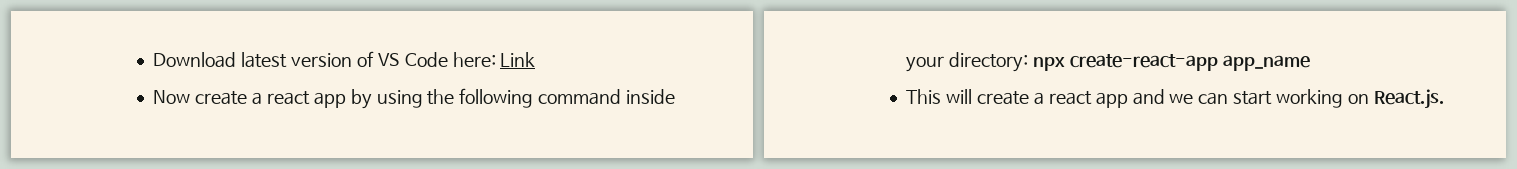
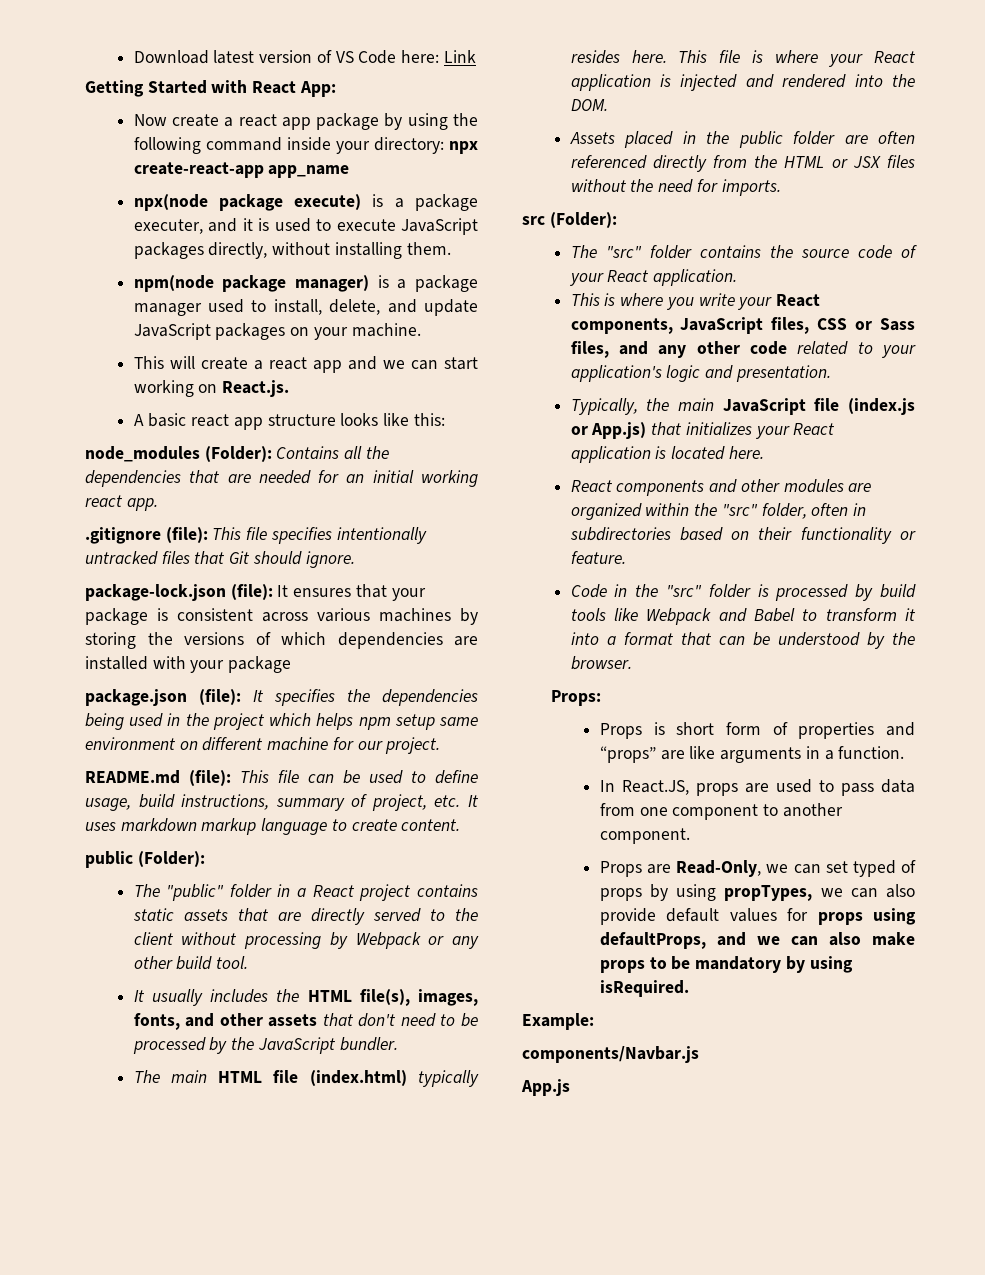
(536, 59) none -> [85,80,336,97] // Getting Started with React App:
(346, 100) none -> [316,113,380,130] package
(1310, 63) none -> [133,194,479,211] [133,218,478,235] [133,242,451,259] [133,275,478,292] [133,299,479,316] [133,323,421,340] // npx(node package execute) is a package executer, and it is used to execute JavaScript packages directly, without installing them. // npm(node package manager) is a package manager used to install, delete, and update JavaScript packages on your machine.
(1444, 99) none -> [133,413,445,430] [85,446,389,462] [85,470,478,487] [85,495,158,511] [85,527,427,544] [85,551,355,568] [85,584,426,601] [85,608,478,625] [85,632,478,649] [85,656,292,673] [85,689,478,706] [85,713,479,730] [85,737,441,754] [85,770,478,786] [85,794,479,811] [85,818,461,835] [85,851,205,868] [133,884,479,901] [132,908,478,925] [133,932,479,949] [133,956,249,970] [133,989,478,1006] [133,1013,478,1030] [132,1037,398,1054] [133,1070,479,1087] [570,50,916,67] [570,74,915,91] [570,99,608,111] [569,131,915,148] [570,155,915,172] [570,179,781,196] [522,212,617,228] [570,245,917,259] [568,269,738,286] [570,293,820,310] [570,317,915,334] [570,341,916,358] [570,365,831,382] [570,398,915,415] [570,422,836,439] [570,446,764,463] [570,479,872,496] [570,503,866,520] [569,527,916,544] [570,551,626,564] [570,584,916,601] [570,608,916,625] [570,632,915,649] [570,656,632,670] [551,690,602,706] [599,722,915,739] [599,746,905,763] [599,779,915,796] [599,803,843,820] [599,828,690,844] [599,860,916,877] [599,884,915,901] [599,908,916,925] [599,932,915,949] [599,956,853,973] [599,980,689,997] [522,1013,594,1030] [522,1046,699,1063] [521,1079,570,1096] // A basic react app structure looks like this: // node_modules (Folder): Contains all the dependencies that are needed for an initial working react app. // .gitignore (file): This file specifies intentionally untracked files that Git should ignore. // package-lock.json (file): It ensures that your package is consistent across various machines by storing the versions of which dependencies are installed with your package // package.json (file): It specifies the dependencies being used in the project which helps npm setup same environment on different machine for our project. // README.md (file): This file can be used to define usage, build instructions, summary of project, etc. It uses markdown markup language to create content. // public (Folder): // The "public" folder in a React project contains static assets that are directly served to the client without processing by Webpack or any other build tool. // It usually includes the HTML file(s), images, fonts, and other assets that don't need to be processed by the JavaScript bundler. // The main HTML file (index.html) typically resides here. This file is where your React application is injected and rendered into the DOM. // Assets placed in the public folder are often referenced directly from the HTML or JSX files without the need for imports. // src (Folder): // The "src" folder contains the source code of your React application. // This is where you write your React components, JavaScript files, CSS or Sass files, and any other code related to your application's logic and presentation. // Typically, the main JavaScript file (index.js or App.js) that initializes your React application is located here. // React components and other modules are organized within the "src" folder, often in subdirectories based on their functionality or feature. // Code in the "src" folder is processed by build tools like Webpack and Babel to transform it into a format that can be understood by the browser. // Props: // Props is short form of properties and “props” are like arguments in a function. // In React.JS, props are used to pass data from one component to another component. // Props are Read-Only, we can set typed of props by using propTypes, we can also provide default values for props using defaultProps, and we can also make props to be mandatory by using isRequired. // Example: // components/Navbar.js // App.js

